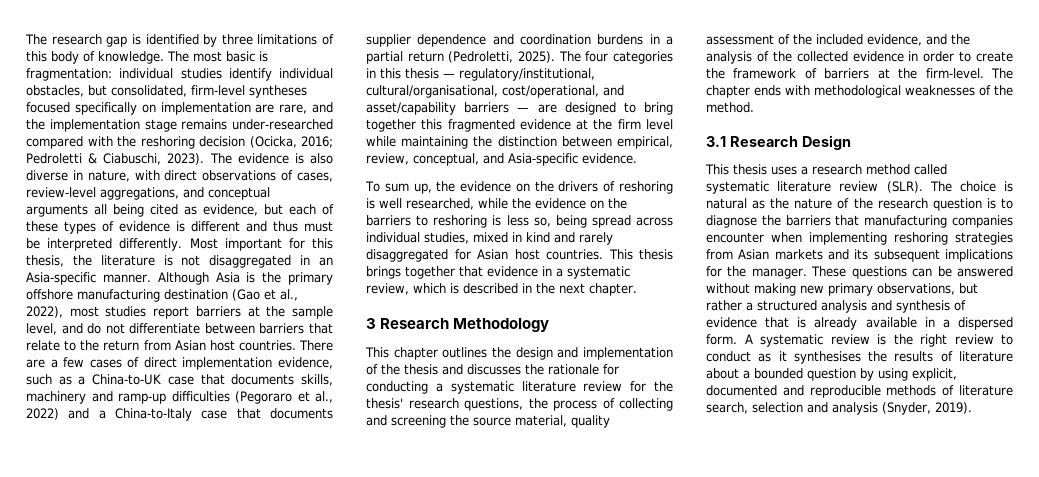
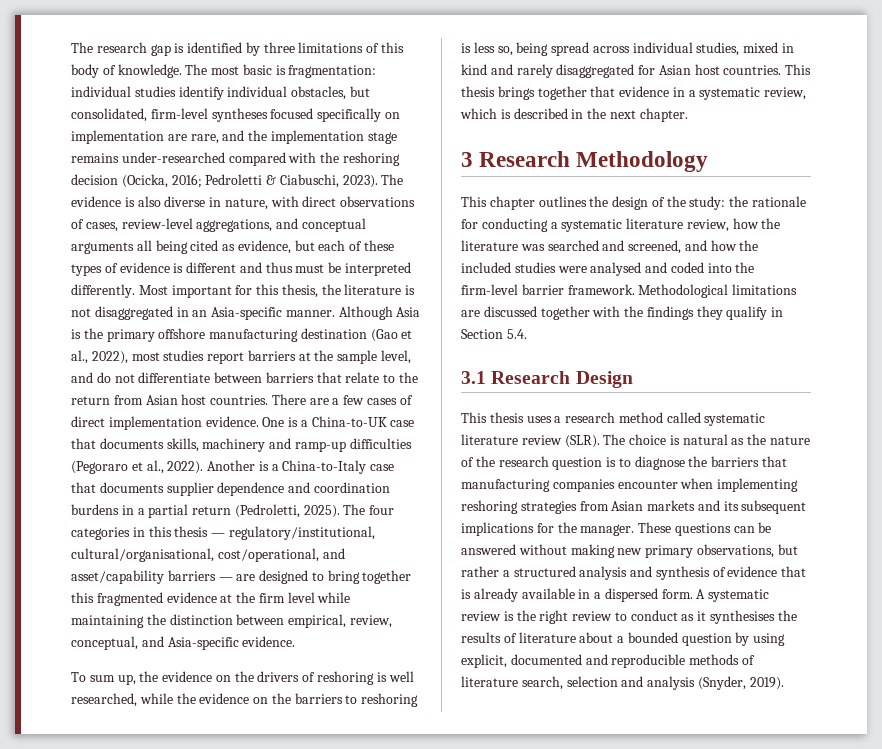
[278,357,333,369] [26,374,72,385] evidence, such as -> [205,416,299,427] evidence. One is
[26,408,90,420] 2022) and -> [167,460,269,474] 2022). Another is
[557,347,673,360] [366,364,521,375] and implementation of the thesis and discusses -> [651,196,726,210] of the study:
[583,381,673,392] [366,398,673,411] [366,415,610,428] [706,34,970,46] [706,51,1013,64] [706,68,1013,79] [706,85,1013,98] [706,102,754,113] review for the thesis' research questions, the process of collecting and screening the source material, quality assessment of the included evidence, and the analysis of the collected evidence in order to create the framework of barriers at the firm-level. The chapter ends with methodological weaknesses of the method. -> [686,218,781,232] [461,240,759,254] [461,262,755,276] [461,284,798,298] [461,306,784,320] [461,329,527,339] review, how the literature was searched and screened, and how the included studies were analysed and coded into the firm-level barrier framework. Methodological limitations are discussed together with the findings they qualify in Section 5.4.

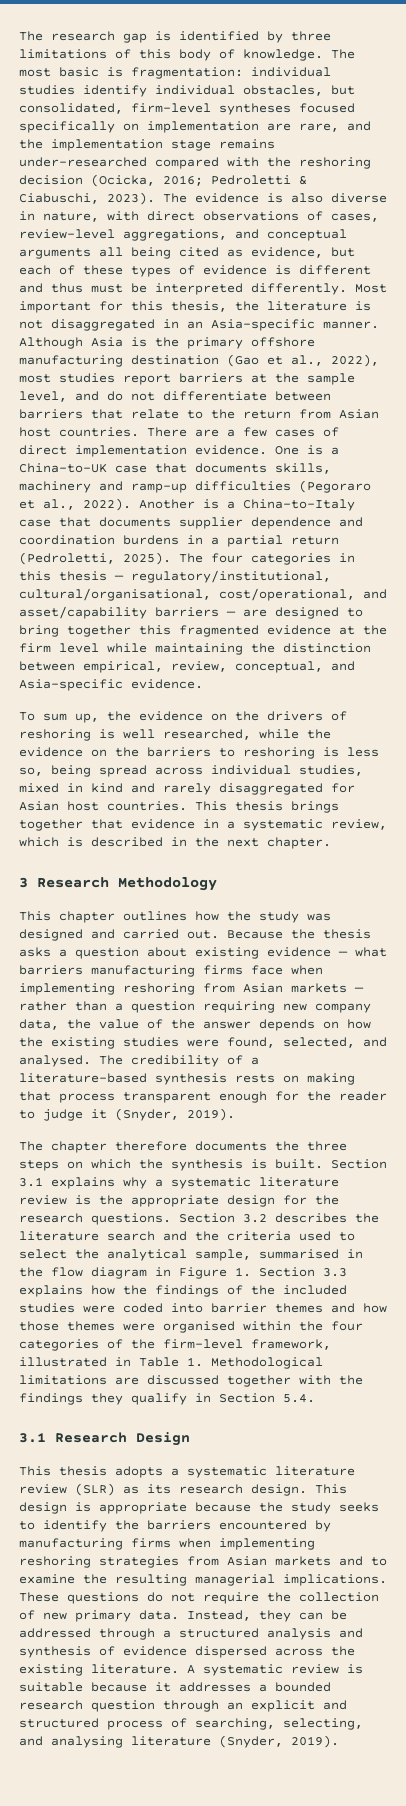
[589,196,807,210] [461,218,781,232] [461,240,759,254] [461,262,755,276] [461,284,635,295] the design of the study: the rationale for conducting a systematic literature review, how the literature was searched and screened, and how the included studies were analysed and coded into the firm-level barrier framework. -> [195,911,331,923] [19,929,371,941] [19,947,387,959] [19,965,323,977] [19,983,364,995] [19,1001,371,1013] [19,1019,371,1031] [19,1037,387,1049] [19,1055,259,1067] [19,1073,355,1085] [19,1091,387,1103] [19,1108,235,1121] [19,1141,347,1153] [19,1159,387,1171] [19,1177,339,1189] [19,1195,339,1207] [19,1213,379,1225] [19,1231,355,1241] [19,1249,363,1261] [19,1267,347,1279] [19,1285,347,1297] [19,1303,387,1313] [19,1321,363,1333] [19,1339,331,1351] [19,1357,203,1367] how the study was designed and carried out. Because the thesis asks a question about existing evidence — what barriers manufacturing firms face when implementing reshoring from Asian markets — rather than a question requiring new company data, the value of the answer depends on how the existing studies were found, selected, and analysed. The credibility of a literature-based synthesis rests on making that process transparent enough for the reader to judge it (Snyder, 2019). // The chapter therefore documents the three steps on which the synthesis is built. Section 3.1 explains why a systematic literature review is the appropriate design for the research questions. Section 3.2 describes the literature search and the criteria used to select the analytical sample, summarised in the flow diagram in Figure 1. Section 3.3 explains how the findings of the included studies were coded into barrier themes and how those themes were organised within the four categories of the firm-level framework, illustrated in Table 1.
[526,412,766,426] [461,434,811,448] [461,456,788,470] [461,479,678,492] uses a research method called systematic literature review (SLR). The choice is natural as the nature of the research question is to diagnose the barriers that manufacturing companies encounter -> [115,1466,355,1478] [19,1483,347,1496] [19,1502,379,1514] [19,1520,331,1532] [19,1538,171,1550] adopts a systematic literature review (SLR) as its research design. This design is appropriate because the study seeks to identify the barriers encountered by manufacturing firms
[723,500,807,514] [461,522,772,536] [461,544,798,558] [461,566,499,577] its subsequent implications for the manager. These questions can be answered without making new primary observations, but rather -> [371,1557,387,1566] [19,1574,387,1586] [19,1592,379,1604] [19,1610,347,1622] [19,1628,155,1640] to examine the resulting managerial implications. These questions do not require the collection of new primary data. Instead, they can be addressed through
[781,566,807,577] [461,588,770,602] [461,610,797,624] [461,632,786,646] [461,654,755,668] [461,676,696,690] that is already available in a dispersed form. A systematic review is the right review to conduct as it synthesises the results of literature about a bounded question by using explicit, documented and reproducible methods of literature search, selection and analysis -> [195,1646,355,1658] [19,1664,363,1676] [19,1682,331,1692] [19,1700,347,1712] [19,1718,363,1730] [19,1736,211,1748] dispersed across the existing literature. A systematic review is suitable because it addresses a bounded research question through an explicit and structured process of searching, selecting, and analysing literature

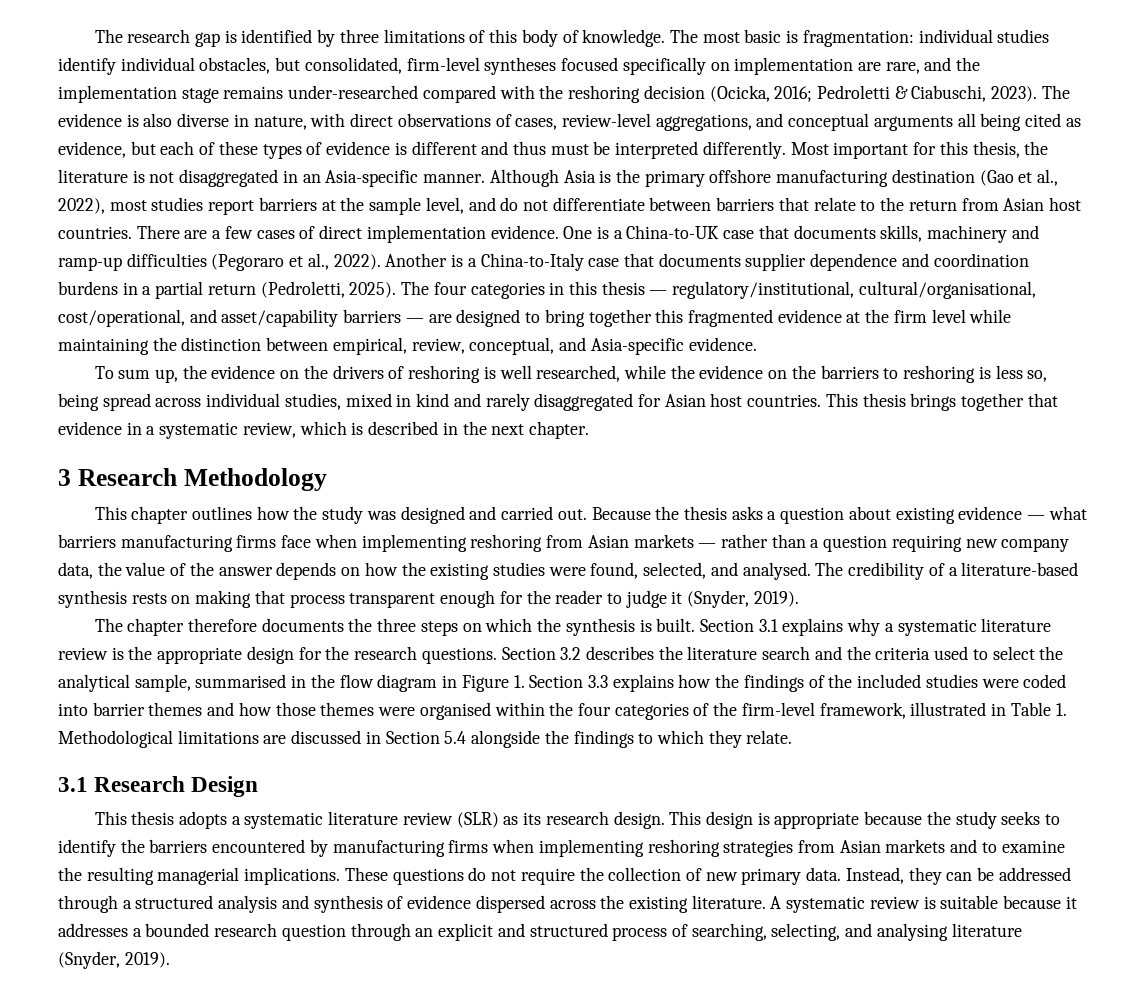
[227,1375,363,1387] [19,1393,315,1405] together with the findings they qualify in Section 5.4. -> [365,730,793,748] in Section 5.4 alongside the findings to which they relate.

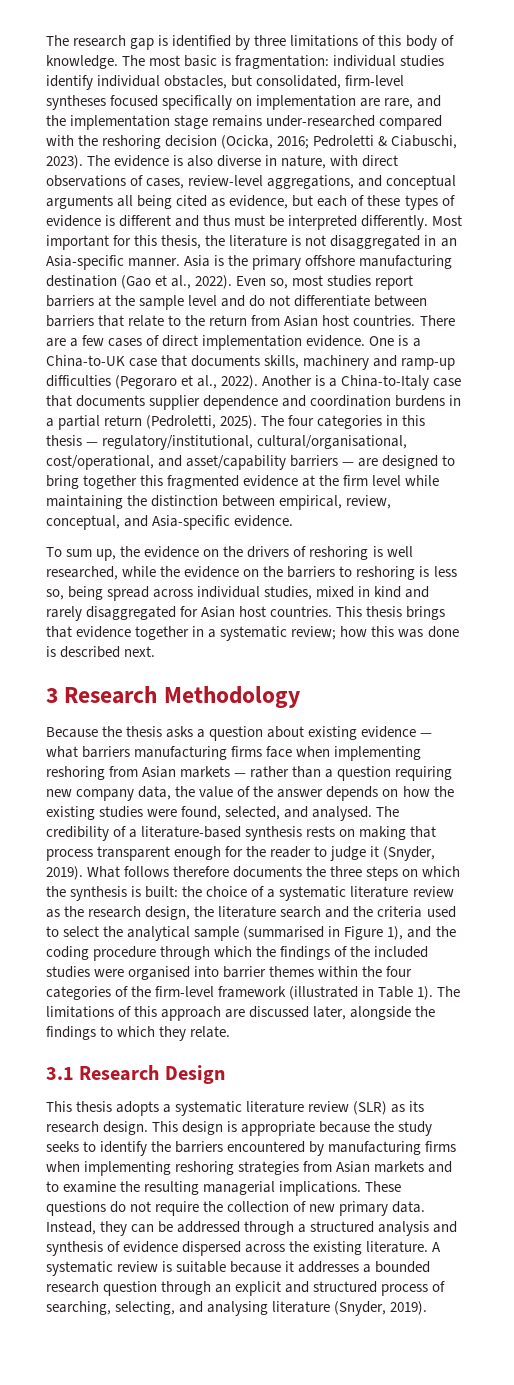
[489,169,559,187] Although -> (181, 262) none
[58,198,105,214] 2022), -> [195,275,289,289] 2022). Even so,
[425,197,464,214] level, -> [188,295,218,306] level
[961,393,1025,411] together -> (446, 613) none
(122, 428) none -> [135,626,190,640] together
[242,421,589,439] [58,468,327,491] [94,506,587,524] review, which is described in the next chapter. // 3 Research Methodology // This chapter outlines how the study was designed and carried out. -> [291,626,459,640] [46,646,156,658] [46,686,300,708] review; how this was done is described next. // 3 Research Methodology //
[94,618,185,636] // The chapter -> [87,866,170,878] What follows
[656,618,1052,636] [58,646,654,664] built. Section 3.1 explains why a systematic literature review is the appropriate design for the research questions. Section 3.2 describes -> [145,886,454,901] [46,906,191,920] built: the choice of a systematic literature review as the research design,
[134,674,712,692] sample, summarised in the flow diagram in Figure 1. Section 3.3 explains how -> [194,926,456,941] [46,946,253,961] sample (summarised in Figure 1), and the coding procedure through which
[1023,674,1067,688] coded -> [128,966,191,980] organised
[207,702,491,720] and how those themes were organised -> (315, 971) none
[819,702,1067,719] [58,730,467,748] framework, illustrated in Table 1. Methodological limitations are discussed in Section 5.4 -> [218,986,461,1000] [46,1006,347,1021] framework (illustrated in Table 1). The limitations of this approach are discussed later,

